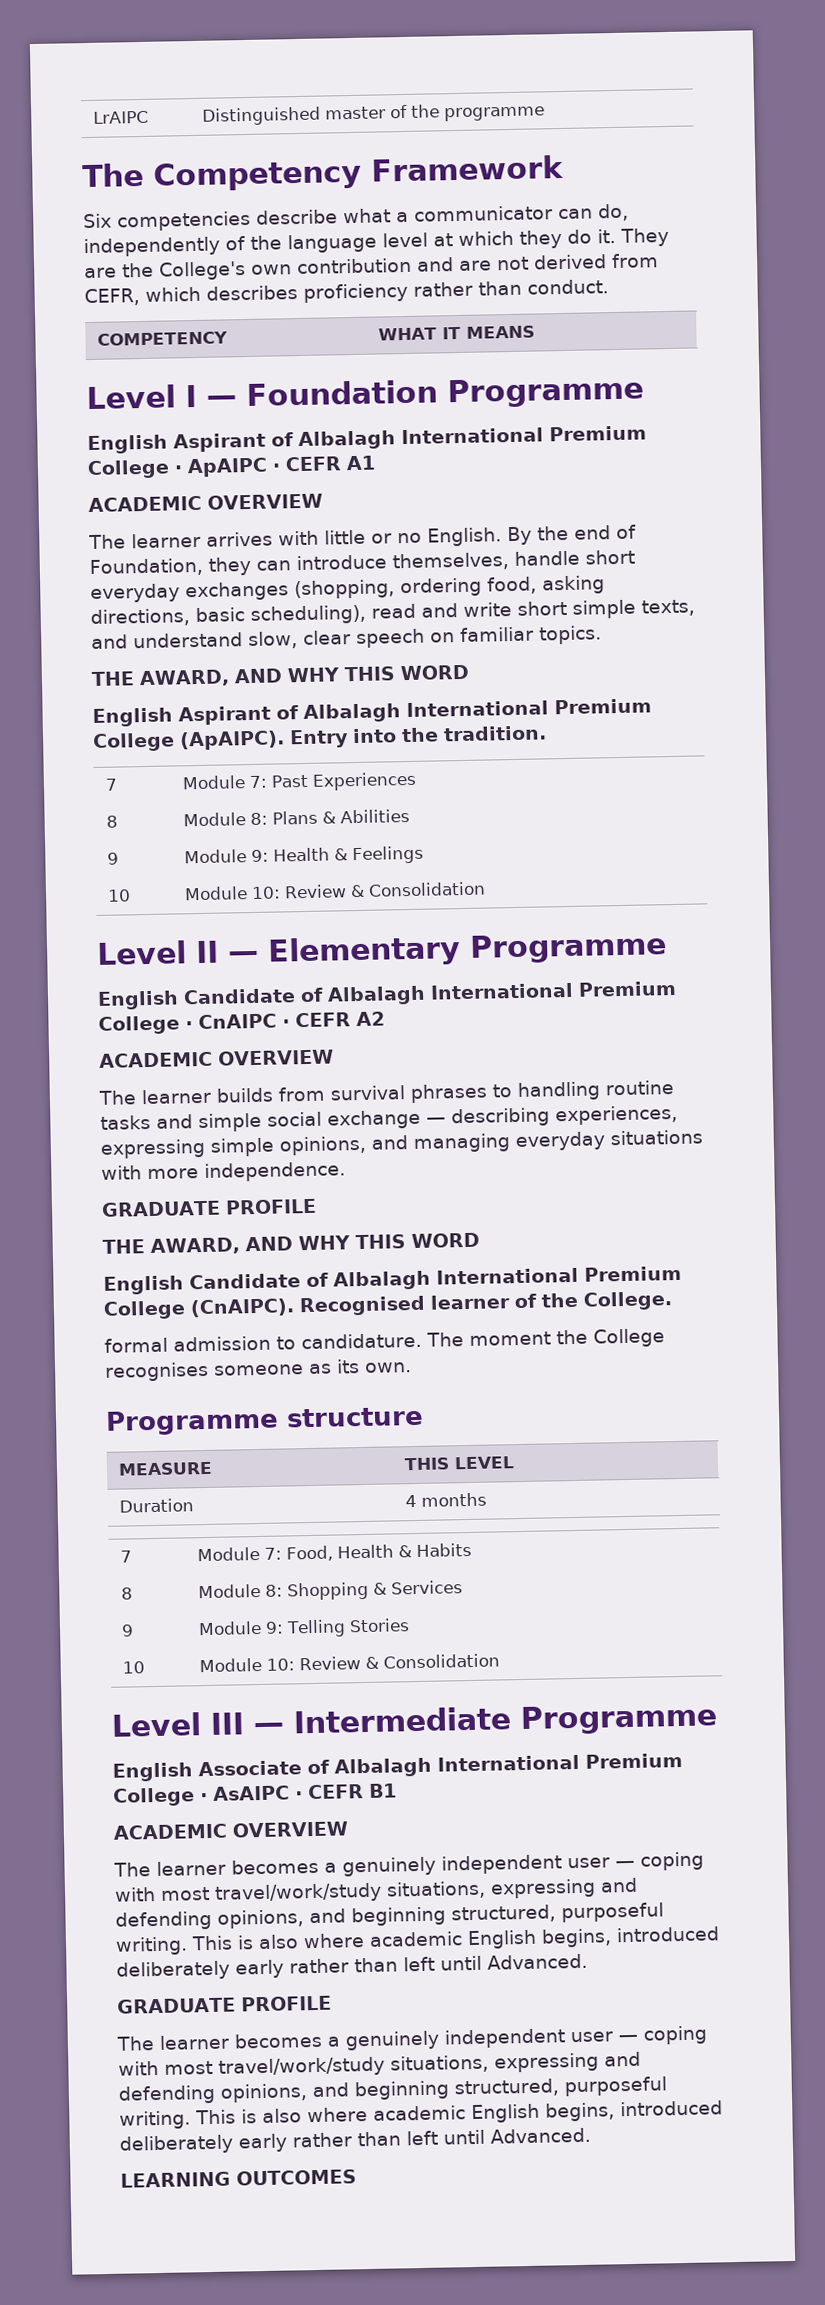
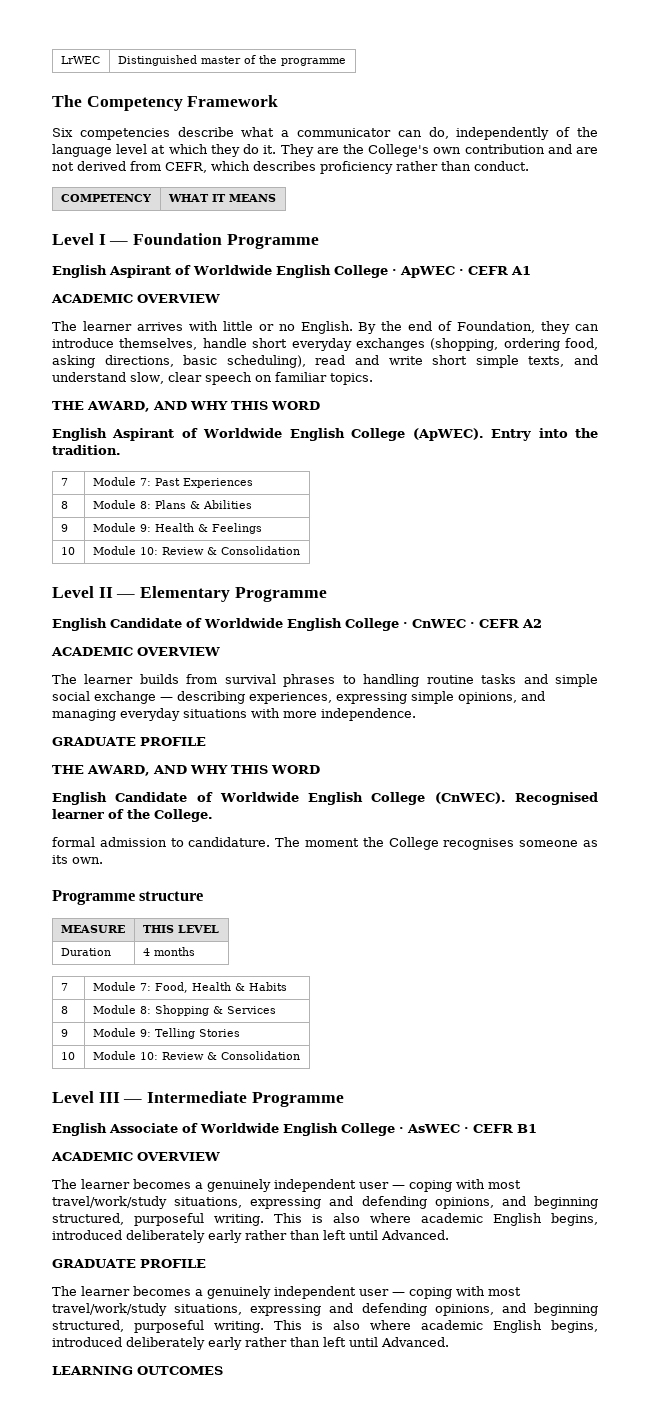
[93,110,150,124] LrAIPC -> [60,56,100,64] LrWEC
[298,425,647,451] [87,457,268,480] Albalagh International Premium College · ApAIPC -> [193,265,455,278] Worldwide English College · ApWEC
[303,698,652,723] [92,730,285,752] Albalagh International Premium College (ApAIPC). -> [203,428,484,441] Worldwide English College (ApWEC).
[327,980,677,1006] [98,1013,277,1035] Albalagh International Premium College · CnAIPC -> [204,618,466,631] Worldwide English College · CnWEC
[333,1265,682,1291] [103,1298,295,1320] Albalagh International Premium College (CnAIPC). -> [219,792,506,805] Worldwide English College (CnWEC).
[334,1752,683,1778] [113,1785,290,1807] Albalagh International Premium College · AsAIPC -> [200,1123,460,1136] Worldwide English College · AsWEC

